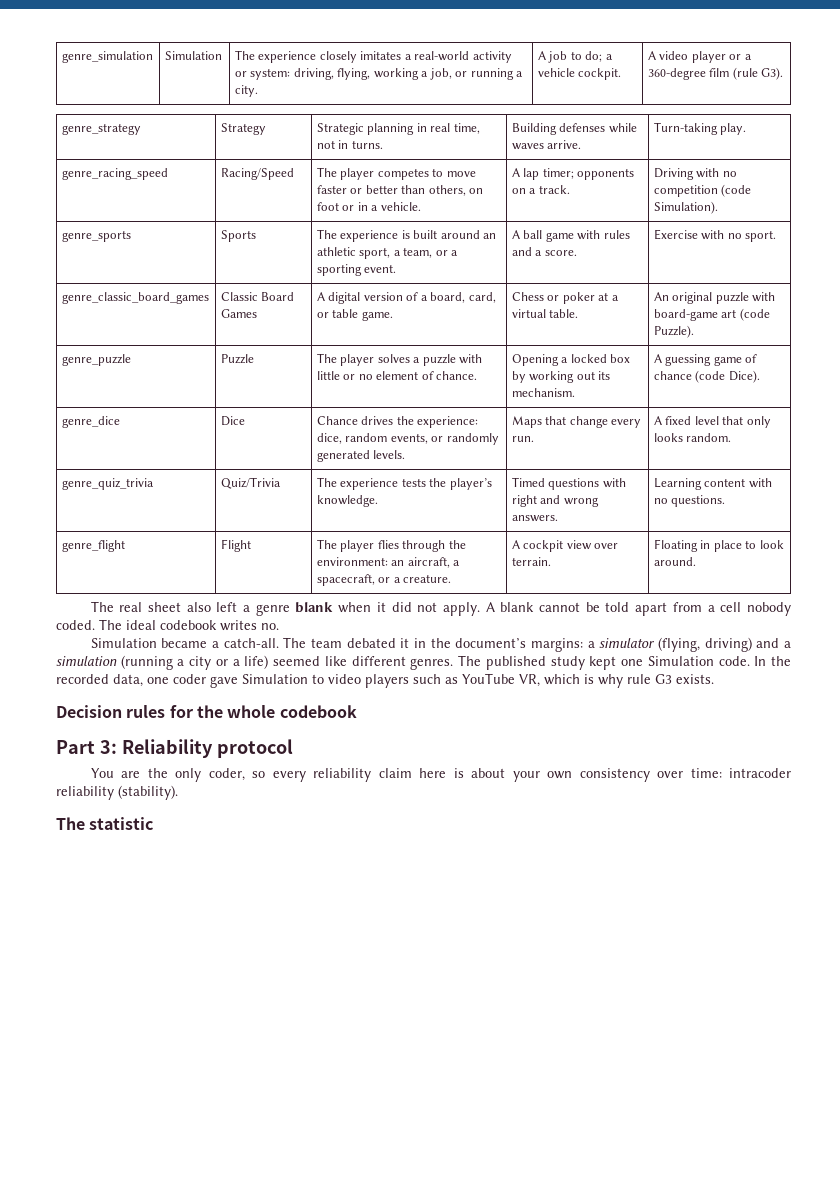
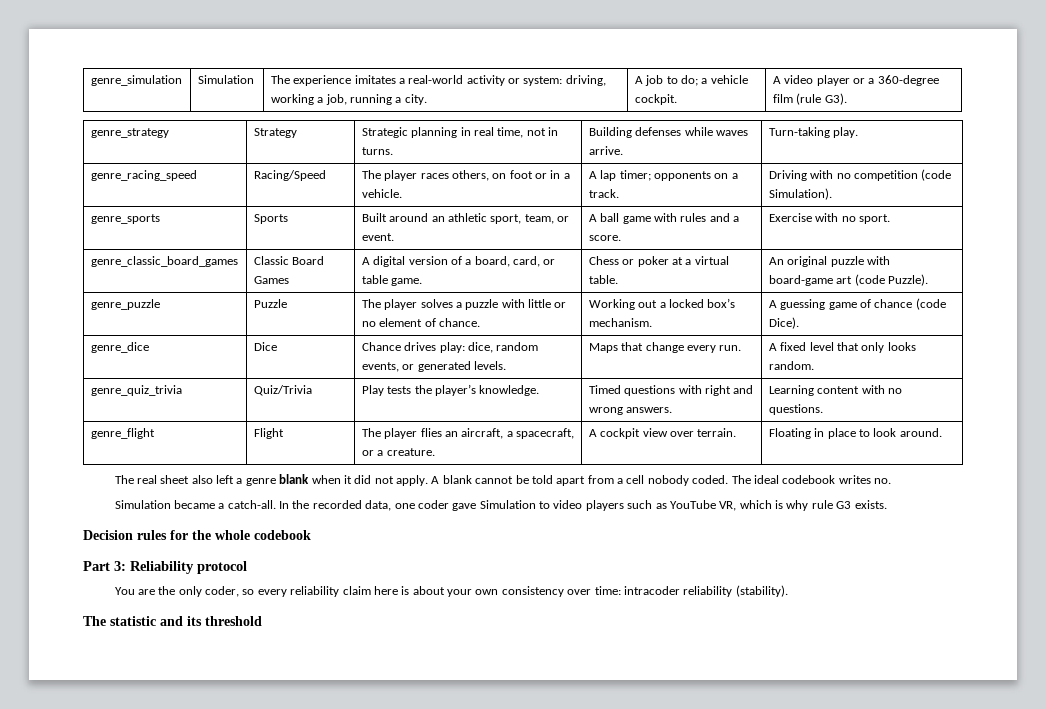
[319,51,357,63] closely -> (352, 80) none
[337,68,371,80] flying, -> (606, 80) none
[455,71,468,77] or -> (347, 99) none
[377,168,476,180] [316,185,426,194] competes to move faster or better than -> [420,173,449,179] races
[316,229,438,242] The experience is built -> [361,213,387,222] Built
[393,250,401,256] a -> (522, 219) none
[451,250,459,256] [316,264,362,276] a sporting -> (570, 219) none
[511,354,631,366] [511,371,611,383] Opening a locked box by working out its -> [588,298,736,310] Working out a locked box’s
[396,416,479,428] the experience: -> [439,342,465,353] play:
[446,433,499,445] randomly -> (415, 367) none
[316,477,399,490] The experience -> [361,385,384,396] Play
[402,540,466,552] [316,557,388,566] through the environment: -> (442, 432) none
[283,637,791,652] [56,655,750,670] The team debated it in the document’s margins: a simulator (flying, driving) and a simulation (running a city or a life) seemed like different genres. The published study kept one Simulation code. -> (276, 504) none
(154, 823) none -> [160,616,262,626] and its threshold

